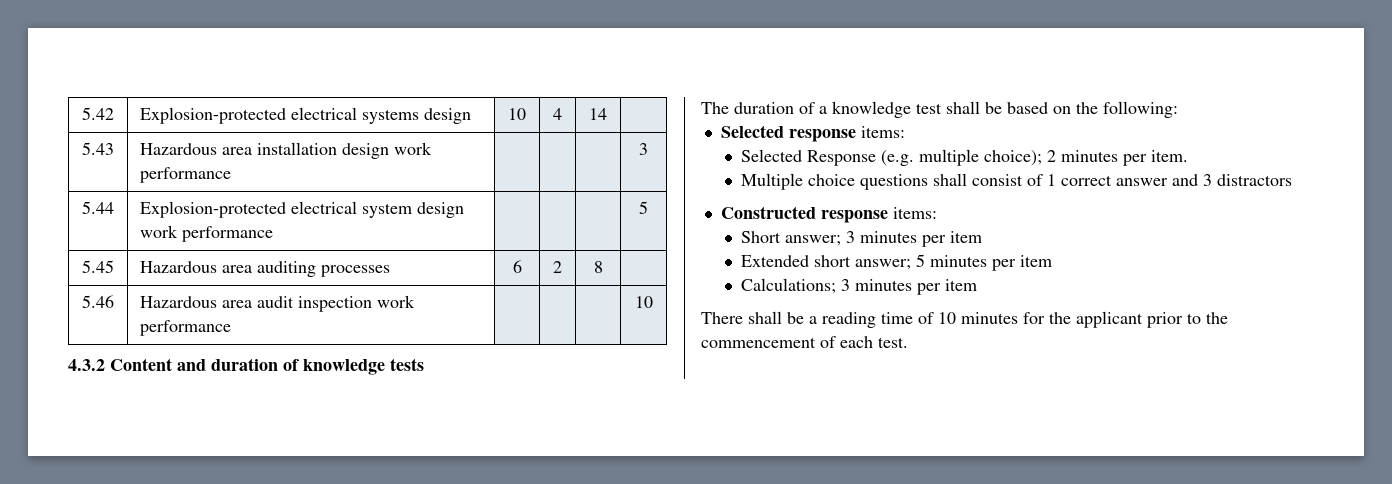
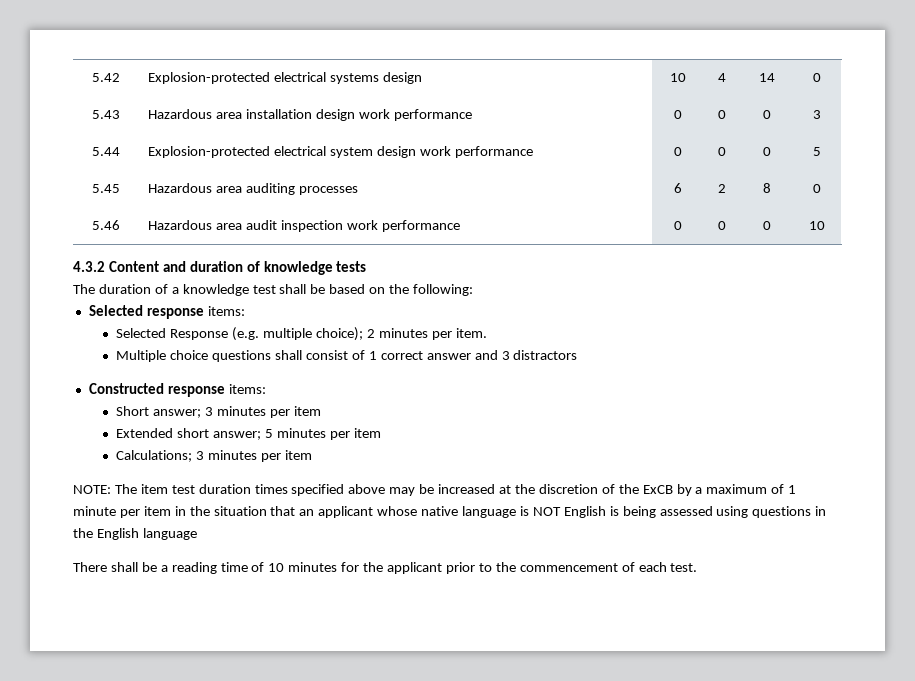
(607, 114) none -> [812,73,821,82] 0
(232, 175) | | -> [673,110,682,119] [718,110,726,119] [762,110,771,119] 0 | 0 | 0
(274, 234) | | -> [673,147,682,156] [718,147,726,156] [762,147,771,156] 0 | 0 | 0
(603, 267) none -> [812,184,821,193] 0
(232, 328) | | -> [673,221,682,230] [718,221,726,230] [762,221,771,230] 0 | 0 | 0
(978, 285) none -> [73,484,797,496] [73,506,827,518] [73,528,197,540] // NOTE: The item test duration times specified above may be increased at the discretion of the ExCB by a maximum of 1 minute per item in the situation that an applicant whose native language is NOT English is being assessed using questions in the English language

